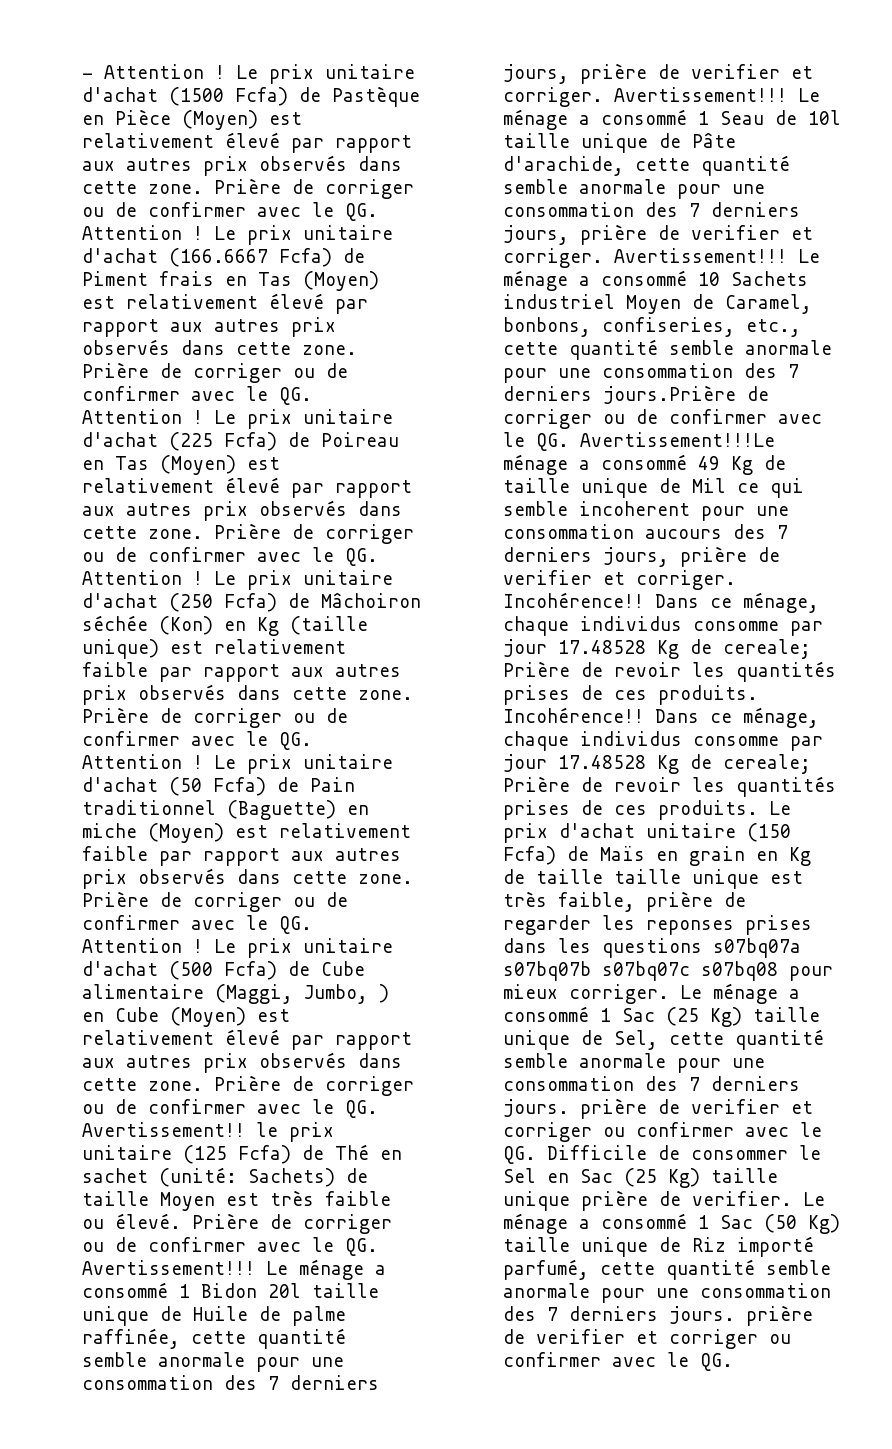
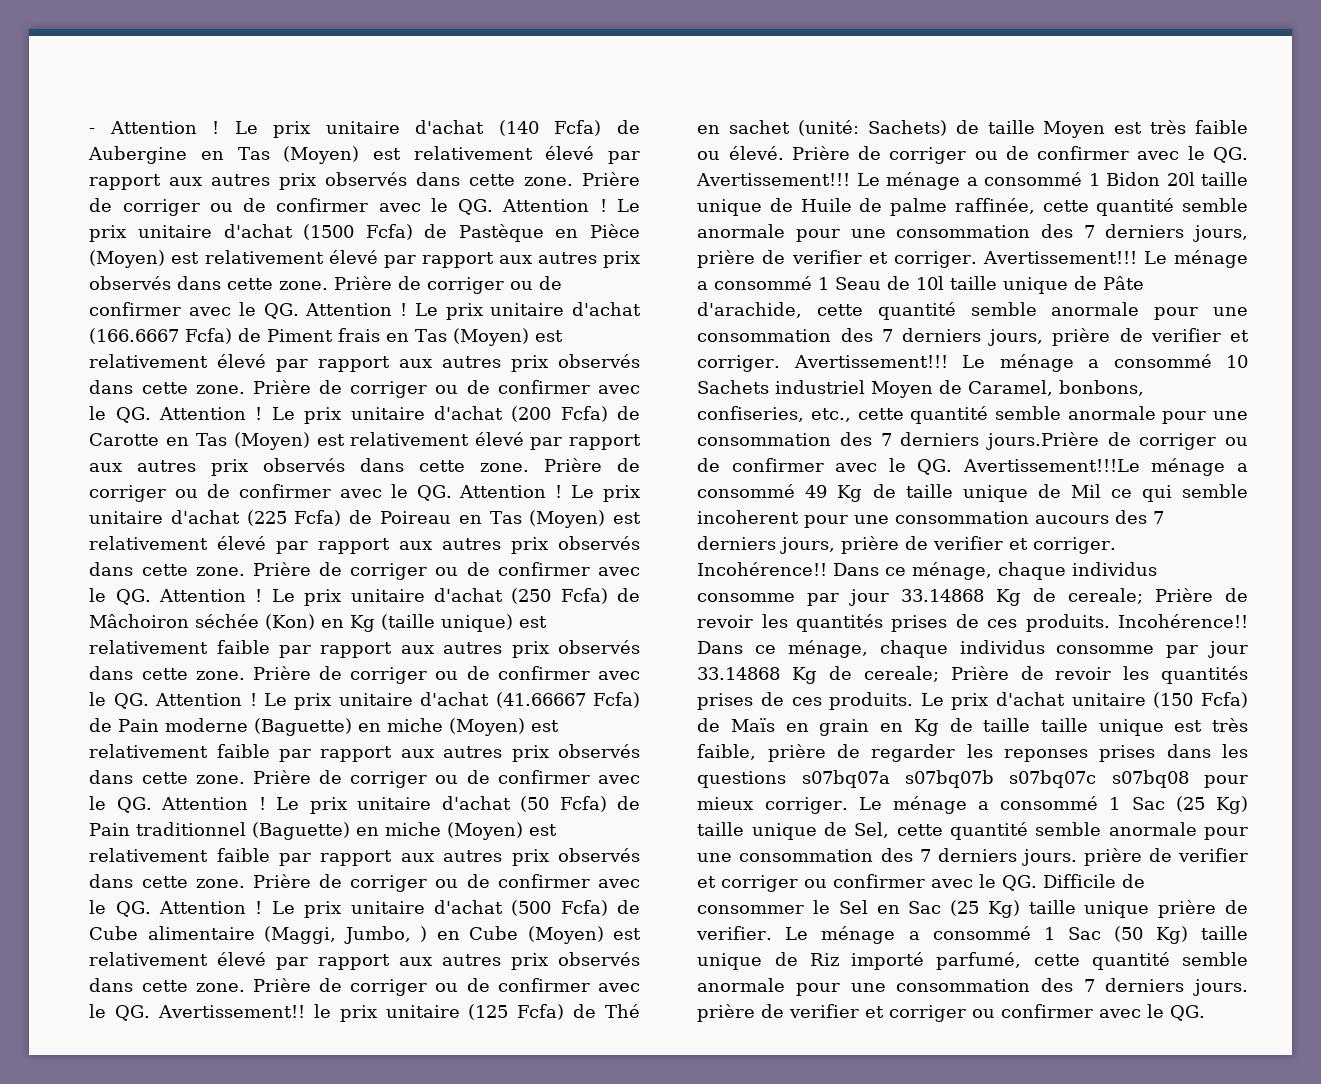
(159, 94) none -> [498,120,641,136] [88,146,641,164] [89,172,640,190] [89,198,640,216] [89,224,293,242] (140 Fcfa) de Aubergine en Tas (Moyen) est relativement élevé par rapport aux autres prix observés dans cette zone. Prière de corriger ou de confirmer avec le QG. Attention ! Le prix unitaire d'achat
(159, 439) none -> [511,406,640,422] [89,432,641,450] [89,458,640,476] [89,484,640,502] [89,510,240,524] (200 Fcfa) de Carotte en Tas (Moyen) est relativement élevé par rapport aux autres prix observés dans cette zone. Prière de corriger ou de confirmer avec le QG. Attention ! Le prix unitaire d'achat
(159, 784) none -> [495,692,640,708] [89,718,560,736] [89,744,640,762] [89,770,640,788] [89,796,511,814] (41.66667 Fcfa) de Pain moderne (Baguette) en miche (Moyen) est relativement faible par rapport aux autres prix observés dans cette zone. Prière de corriger ou de confirmer avec le QG. Attention ! Le prix unitaire d'achat
[558,640,647,654] 17.48528 -> [901,589,985,602] 33.14868
[558,755,647,769] 17.48528 -> [697,667,781,680] 33.14868

